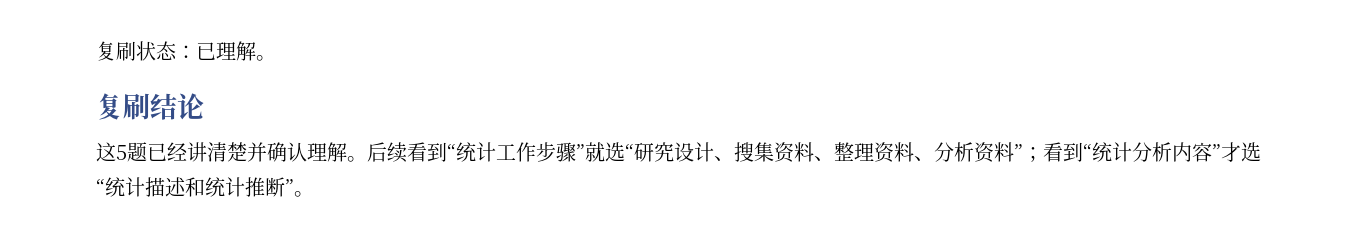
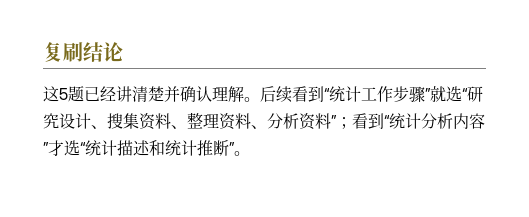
[96,41,276,61] [96,93,150,120] 复刷状态：已理解。 // 复刷 -> [43,42,83,62] 复刷

